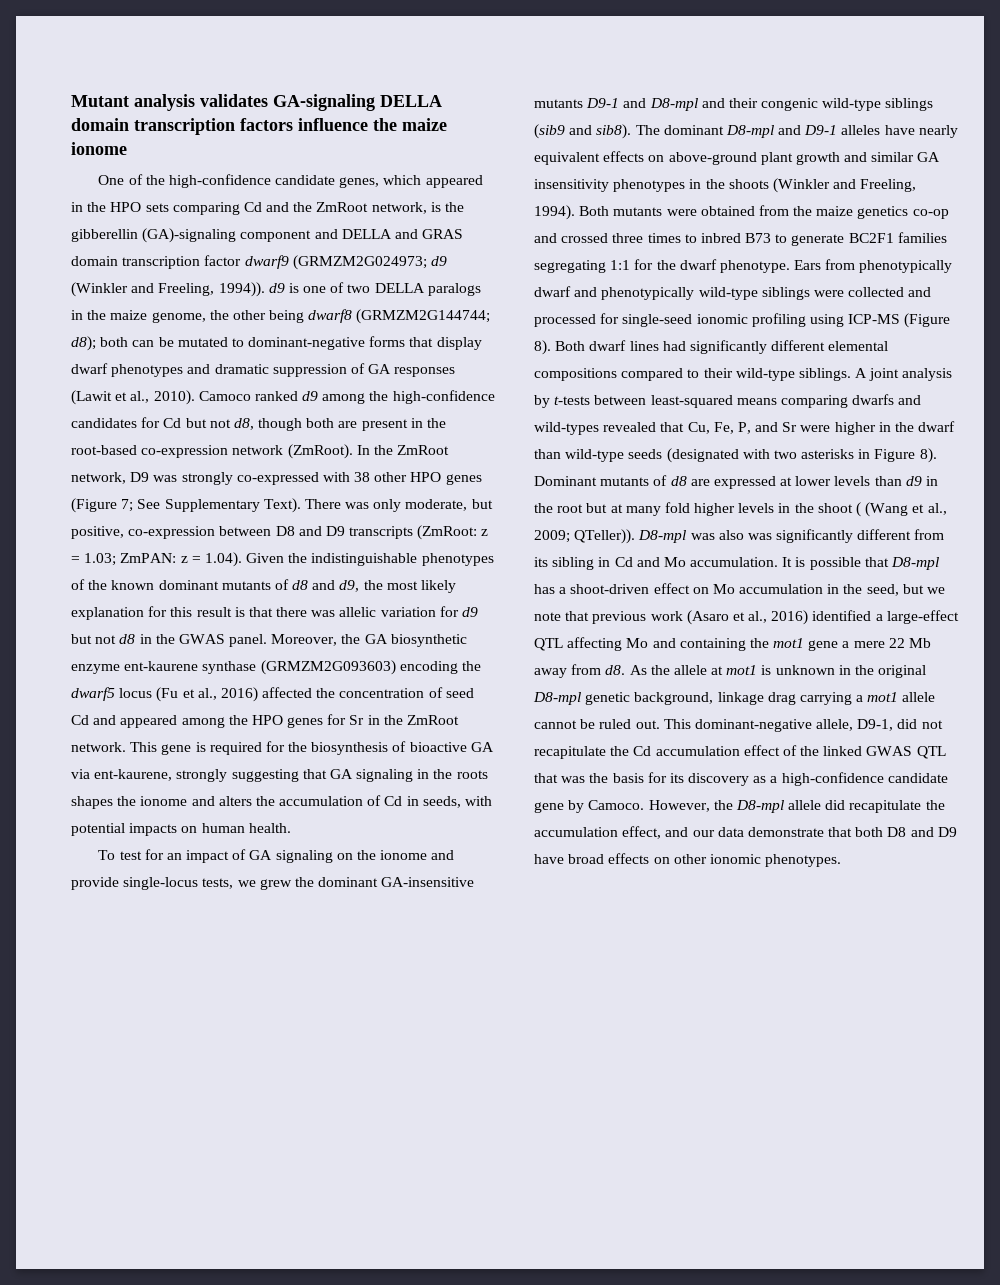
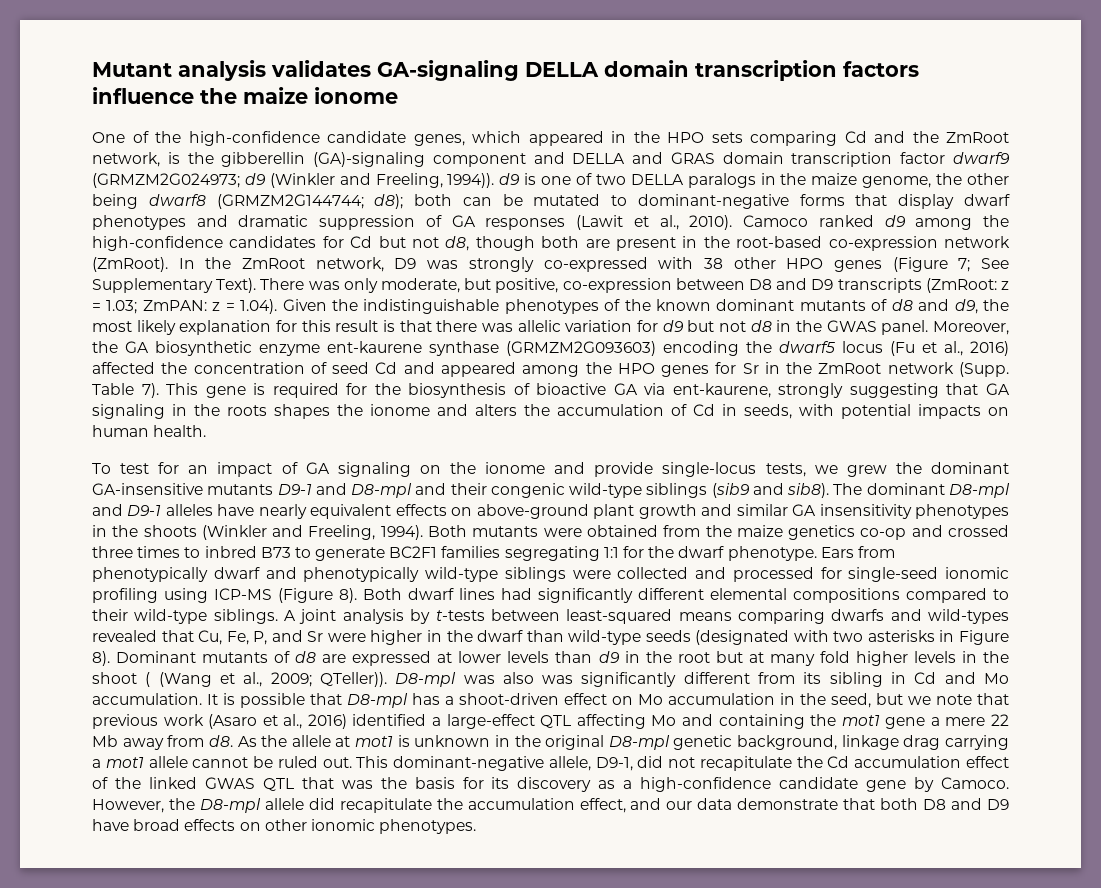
[71,742,126,752] network. -> [887,362,1010,377] [92,383,159,398] network (Supp. Table 7).

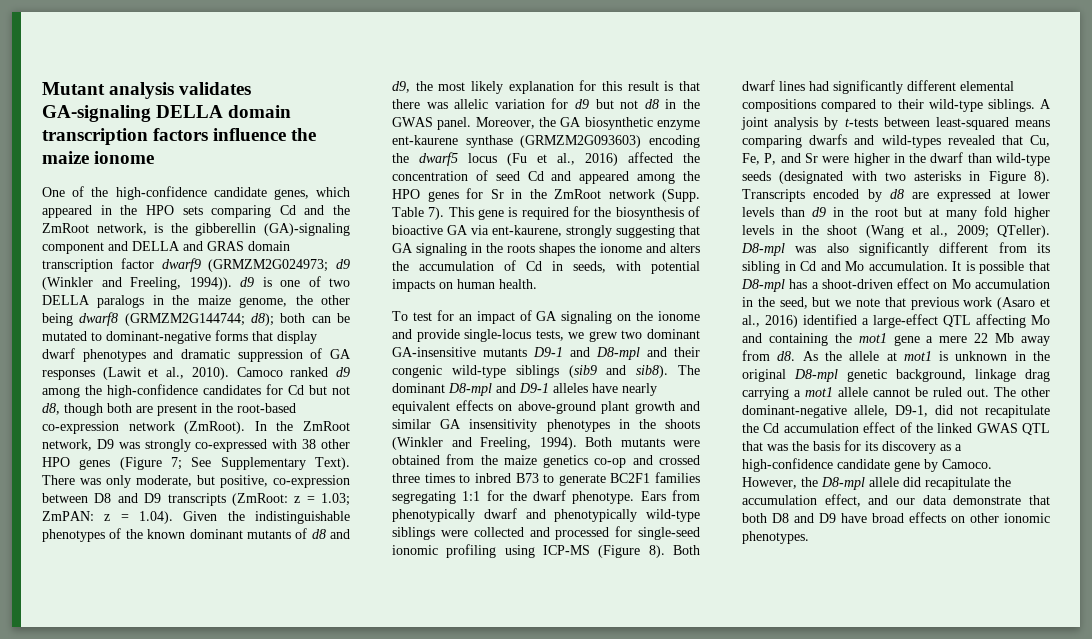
[895,462,922,474] the -> [621,330,643,339] two
[116,651,291,663] Dominant mutants of -> [742,189,882,202] Transcripts encoded by
[145,672,151,687] ( -> (858, 230) none
[319,672,387,687] QTeller)). -> [997,225,1050,238] QTeller).
[542,675,574,684] was -> (849, 248) none
[356,756,389,768] This -> [994,387,1050,397] The other

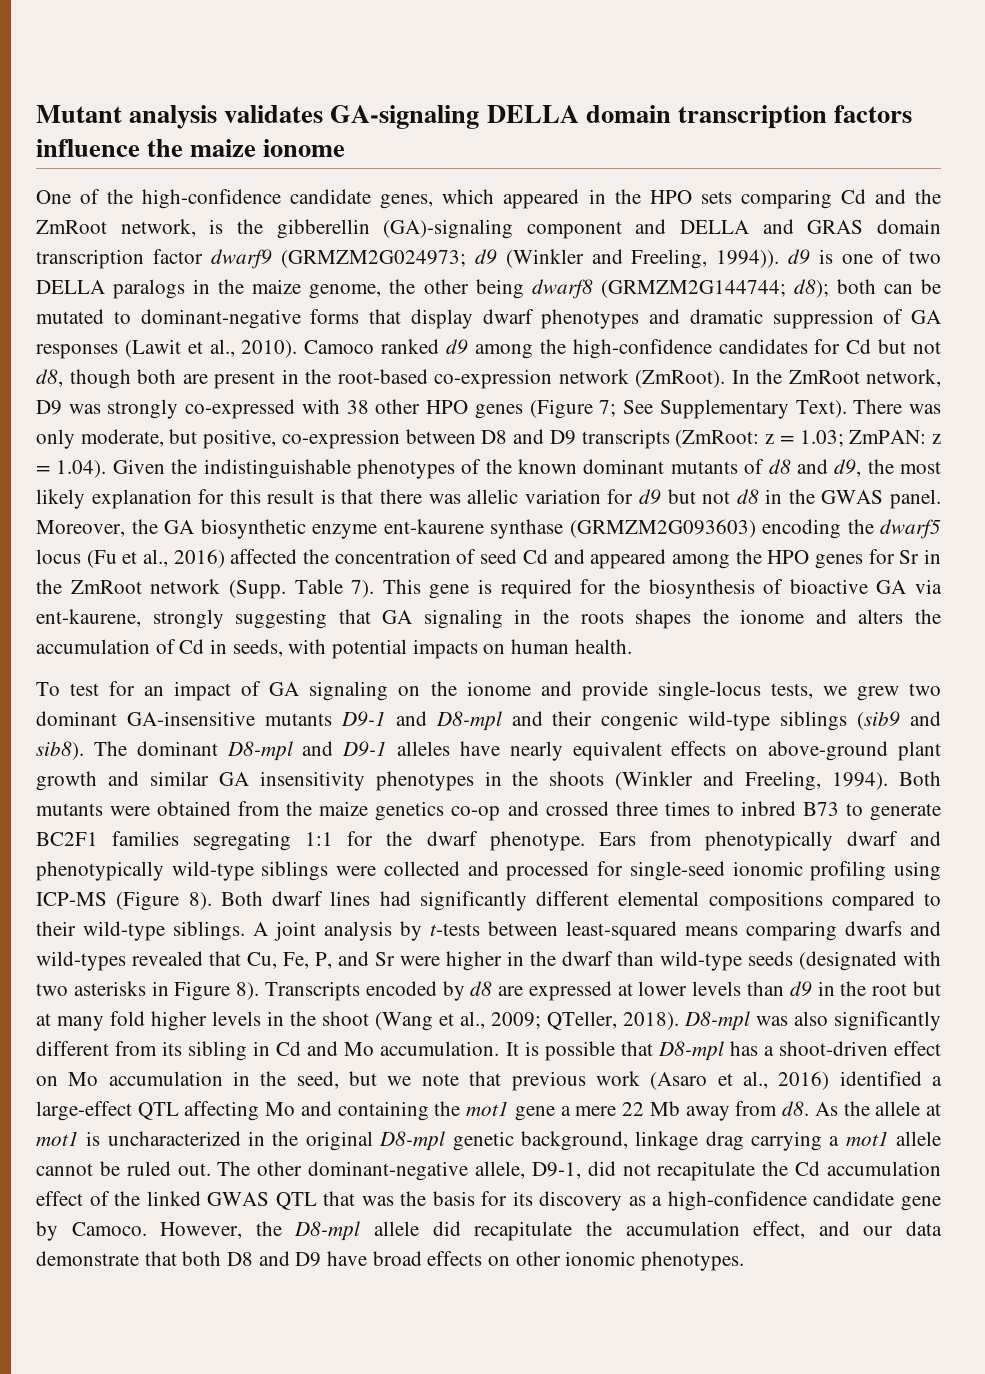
[997,225,1050,238] QTeller). -> [547,1011,679,1030] QTeller, 2018).
[955,351,1008,361] unknown -> [107,1131,241,1146] uncharacterized

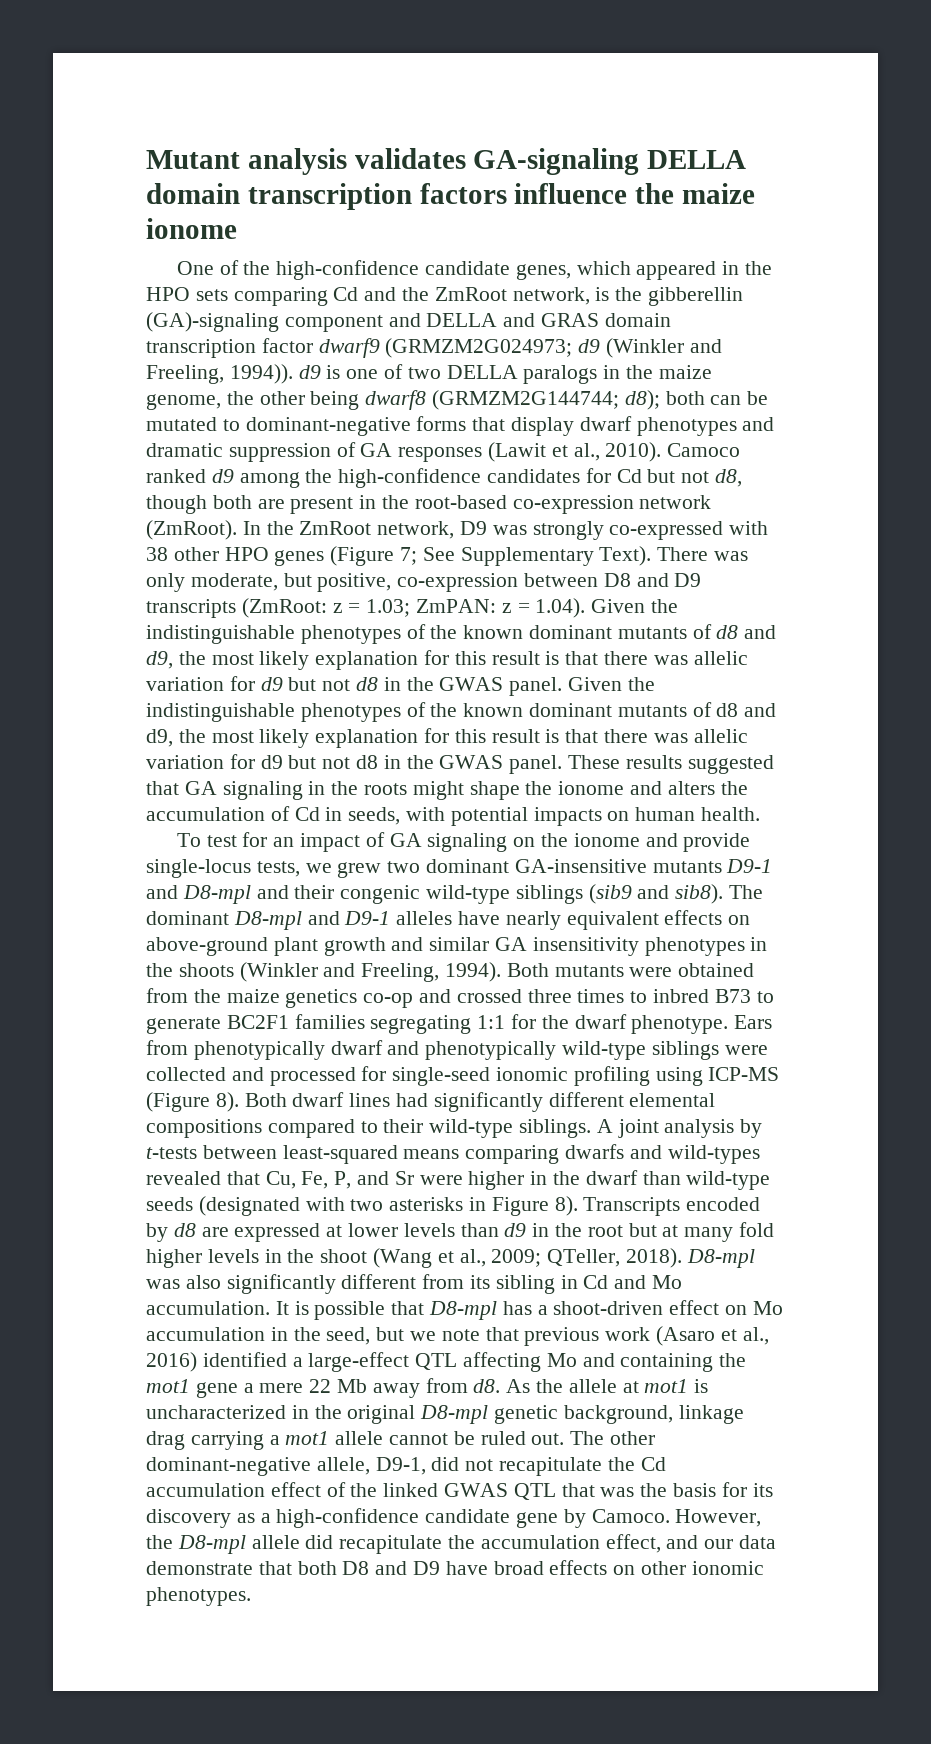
[36,519,941,539] [36,549,942,569] [36,579,942,599] [36,609,328,629] Moreover, the GA biosynthetic enzyme ent-kaurene synthase (GRMZM2G093603) encoding the dwarf5 locus (Fu et al., 2016) affected the concentration of seed Cd and appeared among the HPO genes for Sr in the ZmRoot network (Supp. Table 7). This gene is required for the biosynthesis of bioactive GA via ent-kaurene, strongly suggesting -> [568,677,655,691] [146,702,777,722] [146,728,748,748] [146,754,774,774] Given the indistinguishable phenotypes of the known dominant mutants of d8 and d9, the most likely explanation for this result is that there was allelic variation for d9 but not d8 in the GWAS panel. These results suggested
[635,609,692,629] shapes -> [412,781,520,800] might shape

